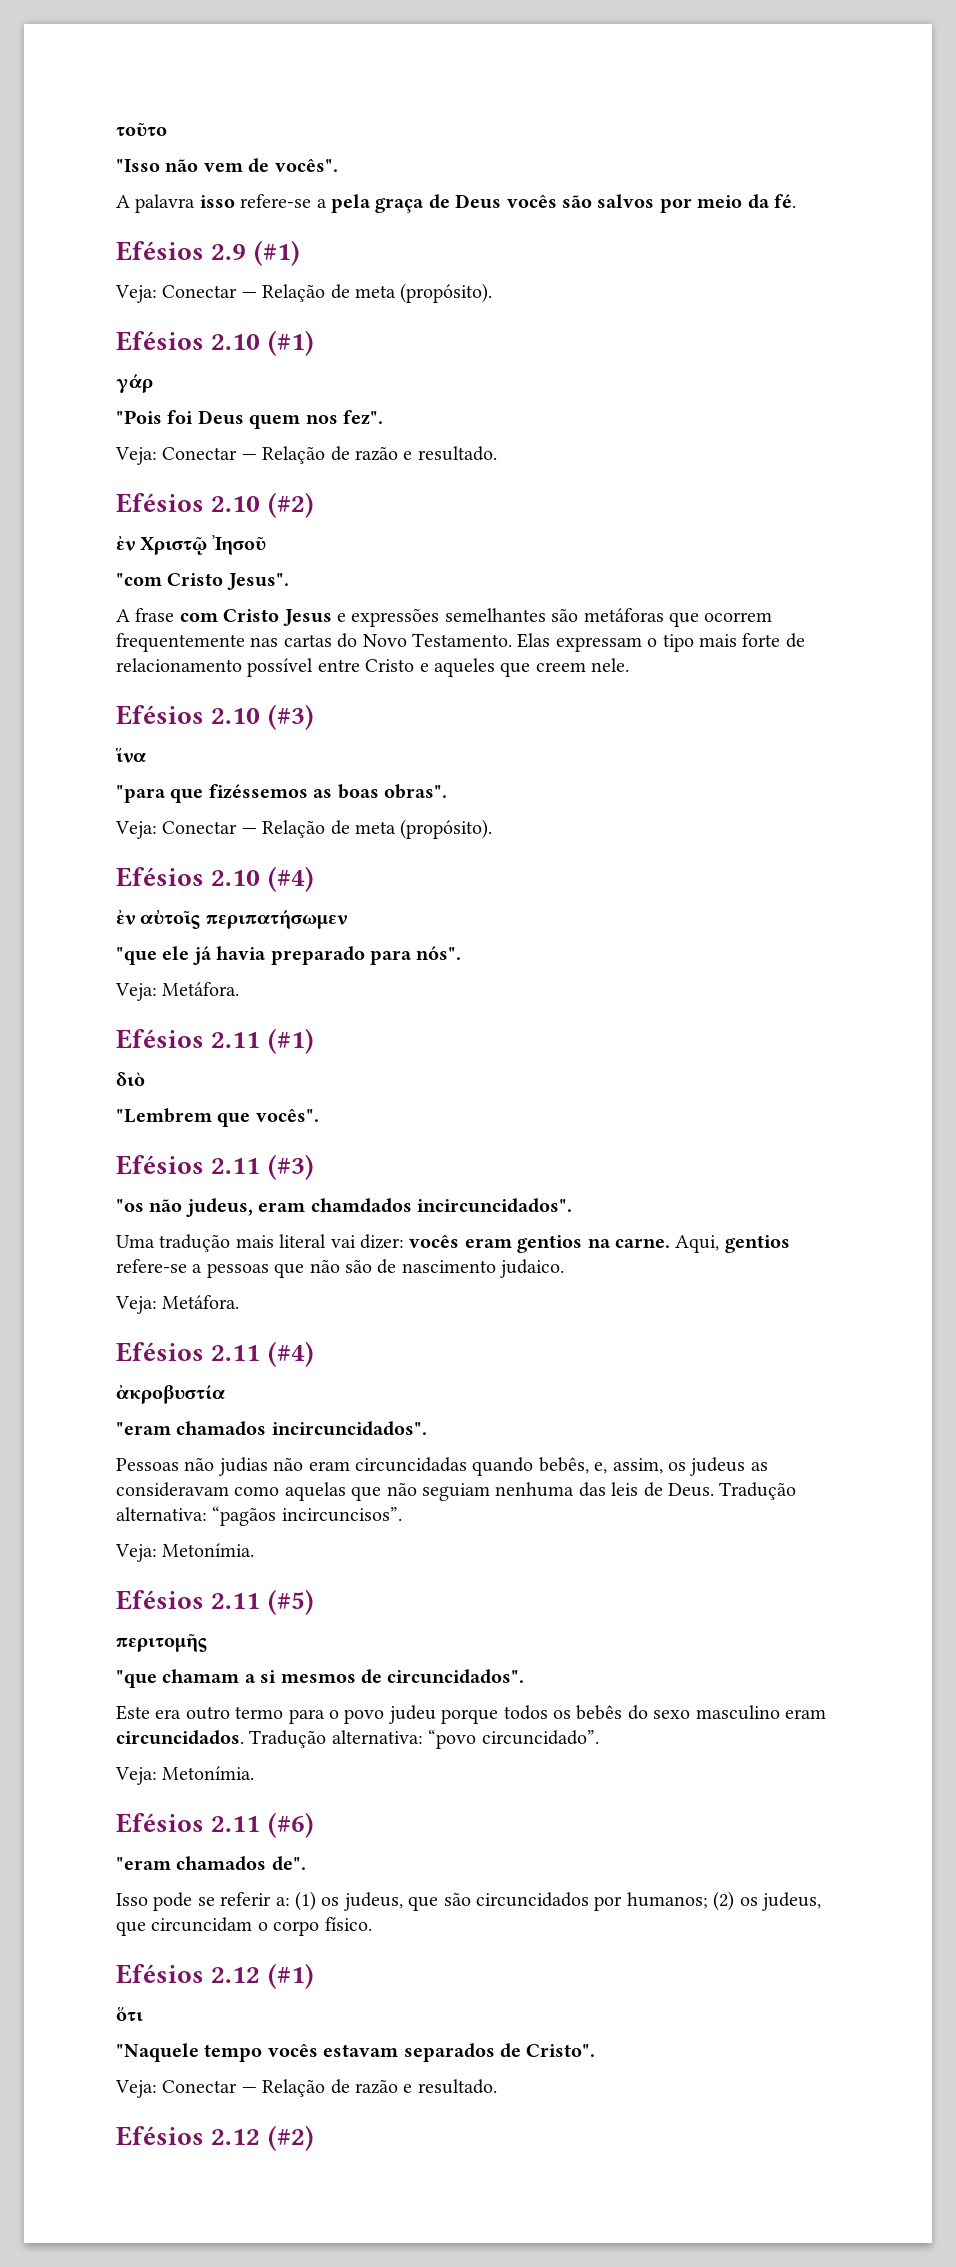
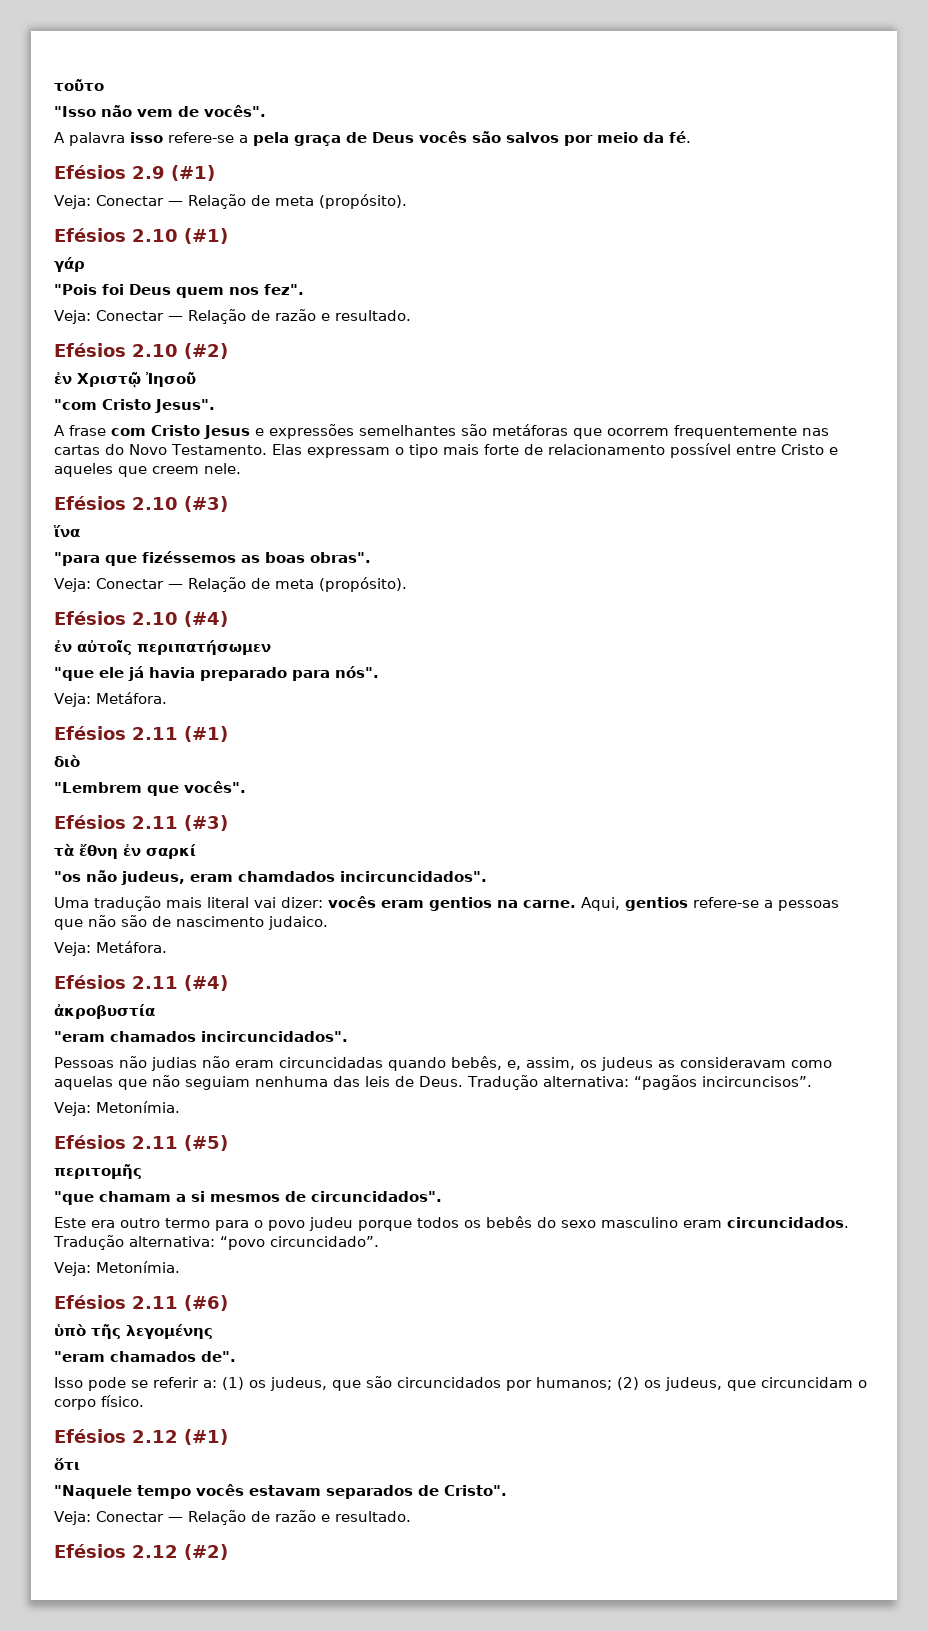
(314, 1167) none -> [54,844,196,859] // τὰ ἔθνη ἐν σαρκί
(314, 1825) none -> [54,1324,213,1339] // ὑπὸ τῆς λεγομένης

